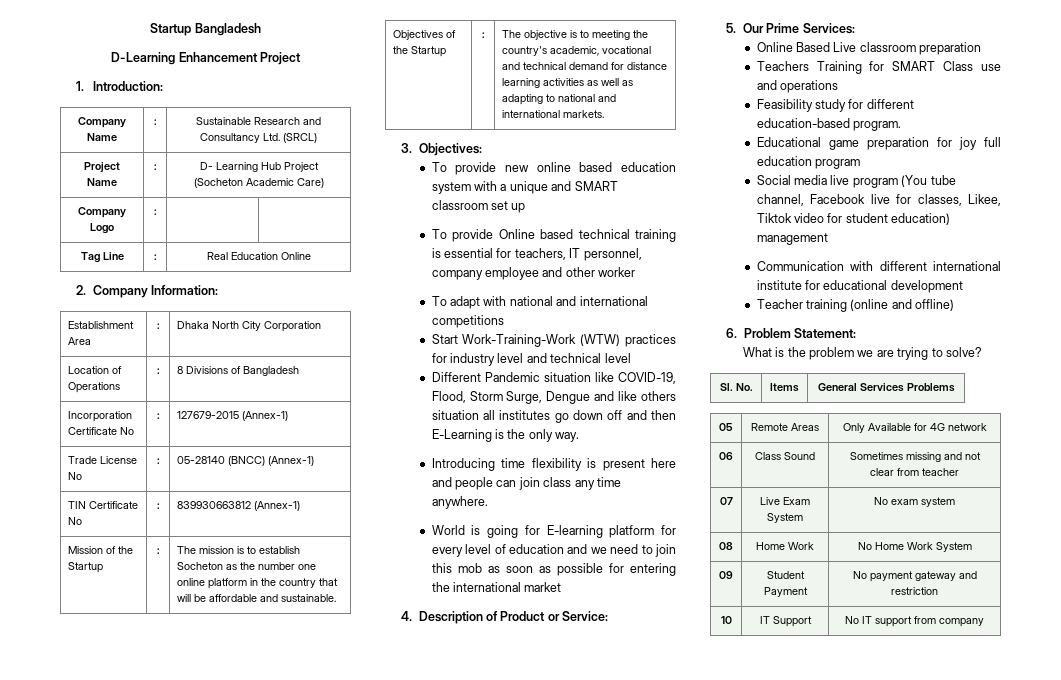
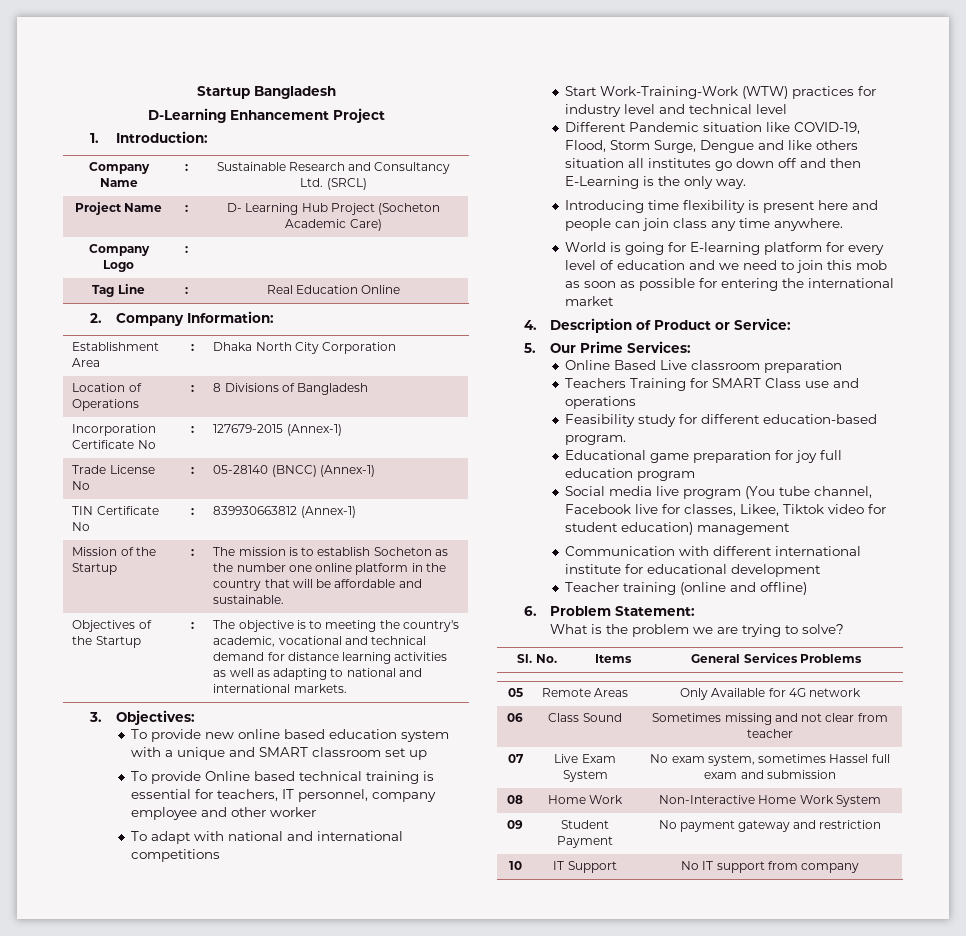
[921,497,955,507] system -> [707,754,890,766] [704,770,836,779] system, sometimes Hassel full exam and submission
[857,542,872,550] No -> [659,795,756,804] Non-Interactive

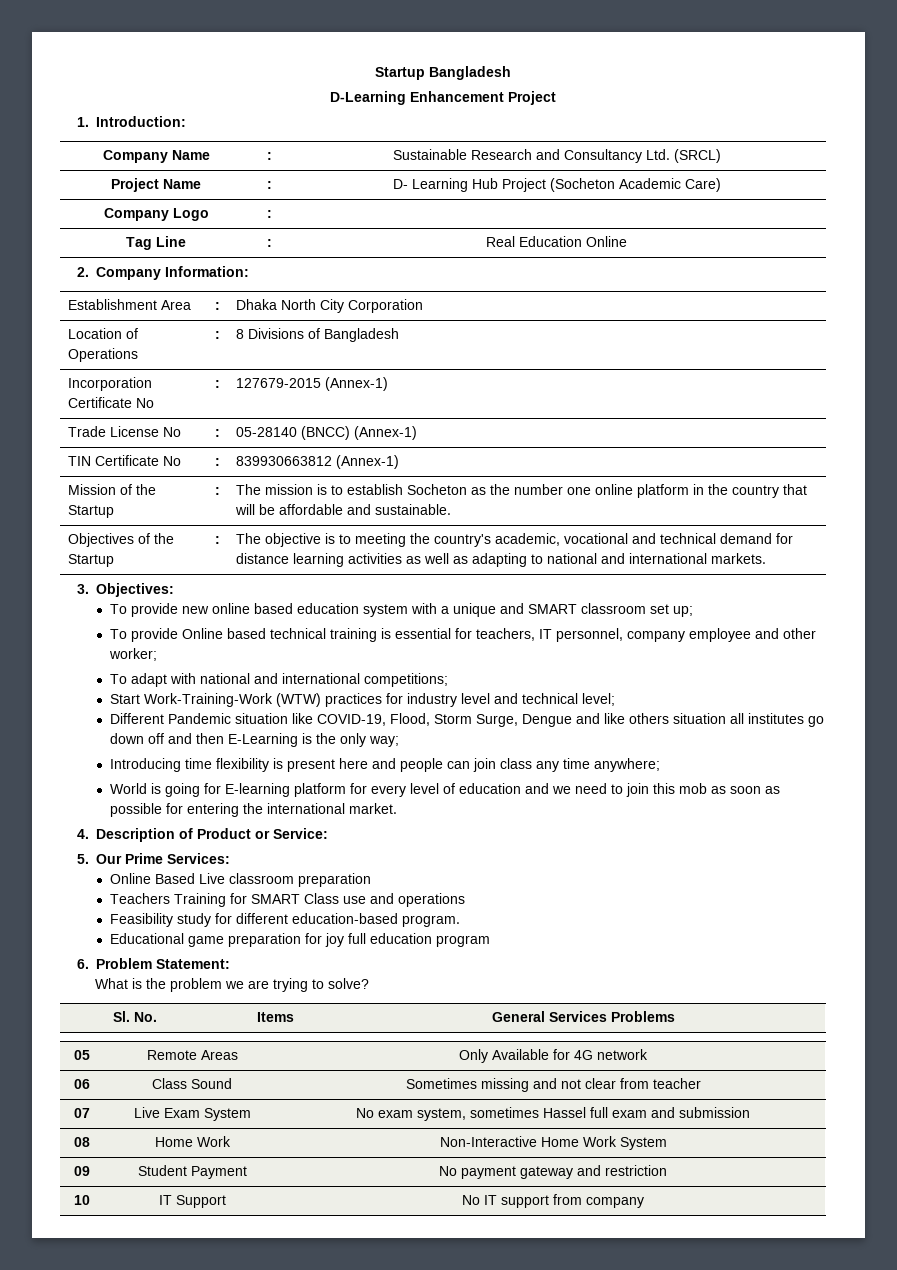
[408,750,427,760] up -> [673,606,694,617] up;
[269,807,316,817] worker -> [109,648,158,661] worker;
[130,849,220,862] competitions -> [364,673,449,687] competitions;
[755,104,787,114] level -> [582,693,616,706] level;
[715,179,746,189] way. -> [369,736,400,747] way;
[773,218,843,231] anywhere. -> [594,758,661,772] anywhere;
[564,296,614,306] market -> [349,803,398,814] market.
[564,486,872,499] [564,504,886,516] [564,522,790,535] [564,546,861,556] [564,564,821,577] [564,582,807,595] // Social media live program (You tube channel, Facebook live for classes, Likee, Tiktok video for student education) management // Communication with different international institute for educational development // Teacher training (online and offline) -> (491, 941) none

